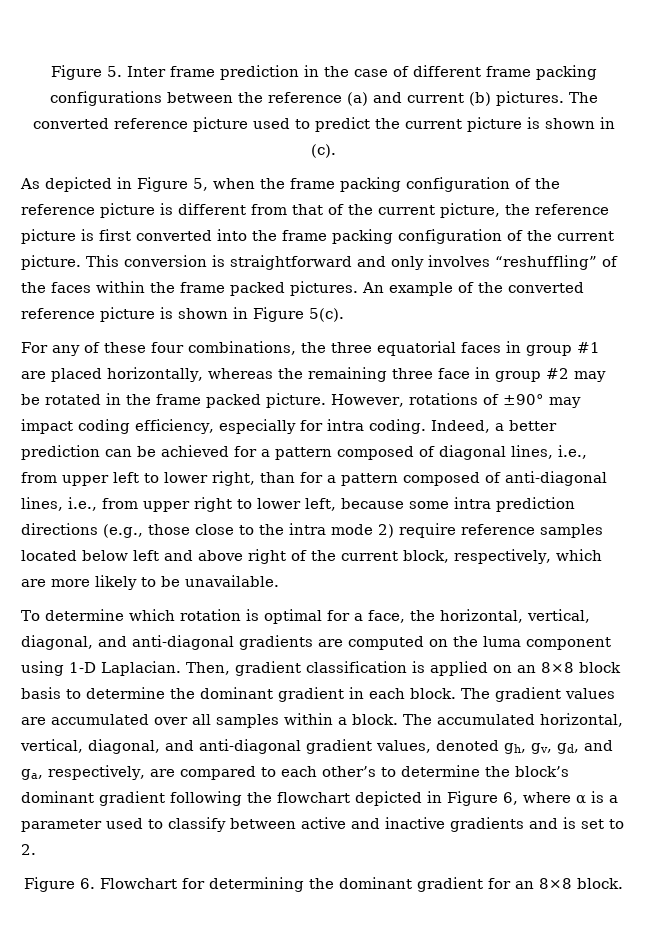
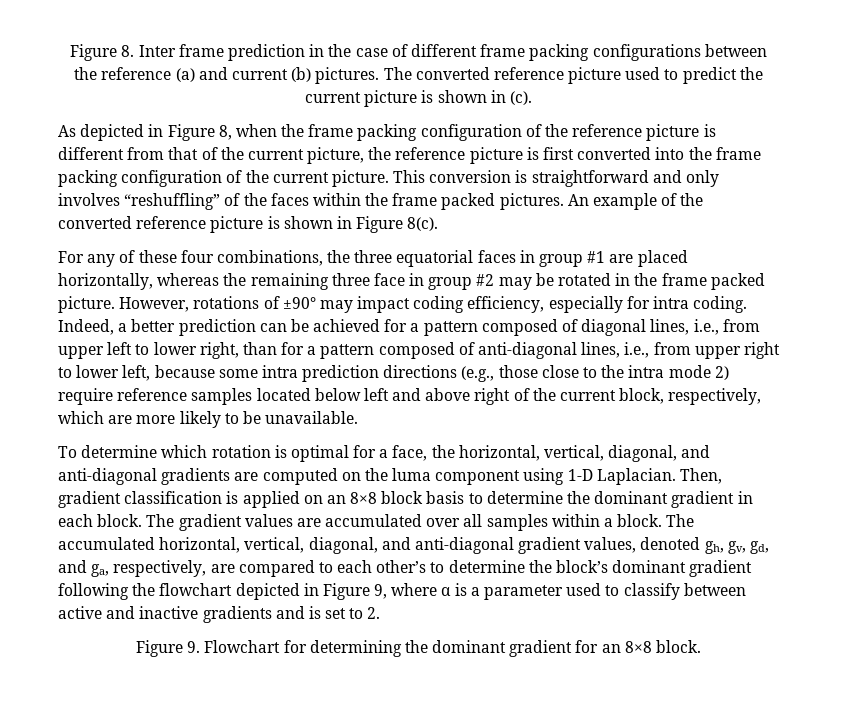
[50,65,122,80] Figure 5. -> [70,44,135,61] Figure 8.
[193,178,208,191] 5, -> [218,125,232,140] 8,
[309,308,344,322] 5(c). -> [407,217,439,231] 8(c).
[503,792,518,805] 6, -> [374,584,388,599] 9,
[80,878,95,889] 6. -> [187,641,201,653] 9.

